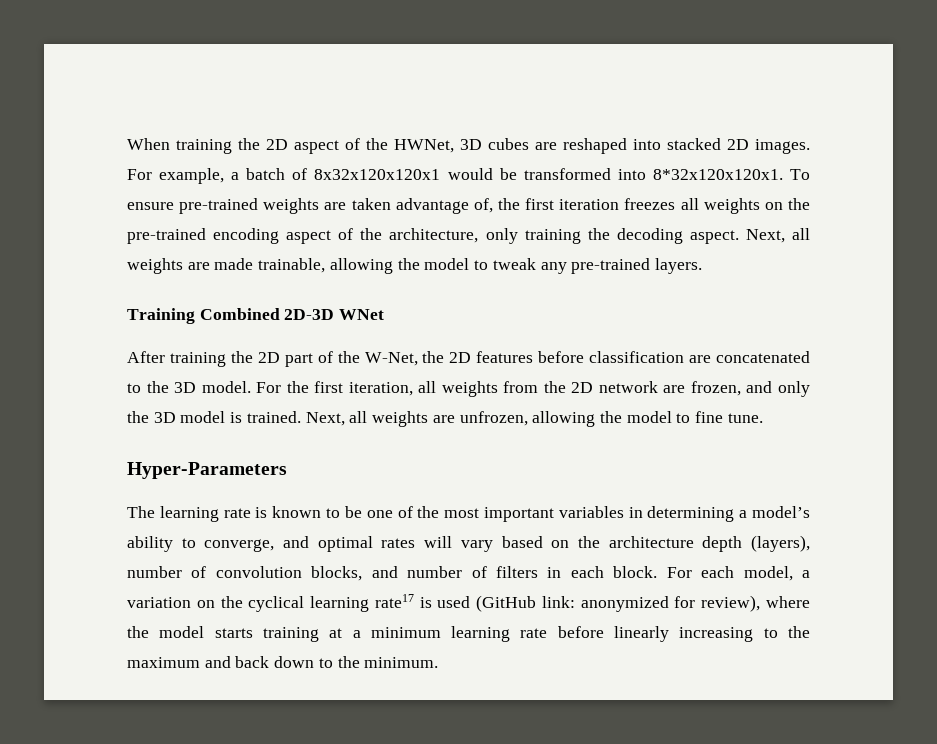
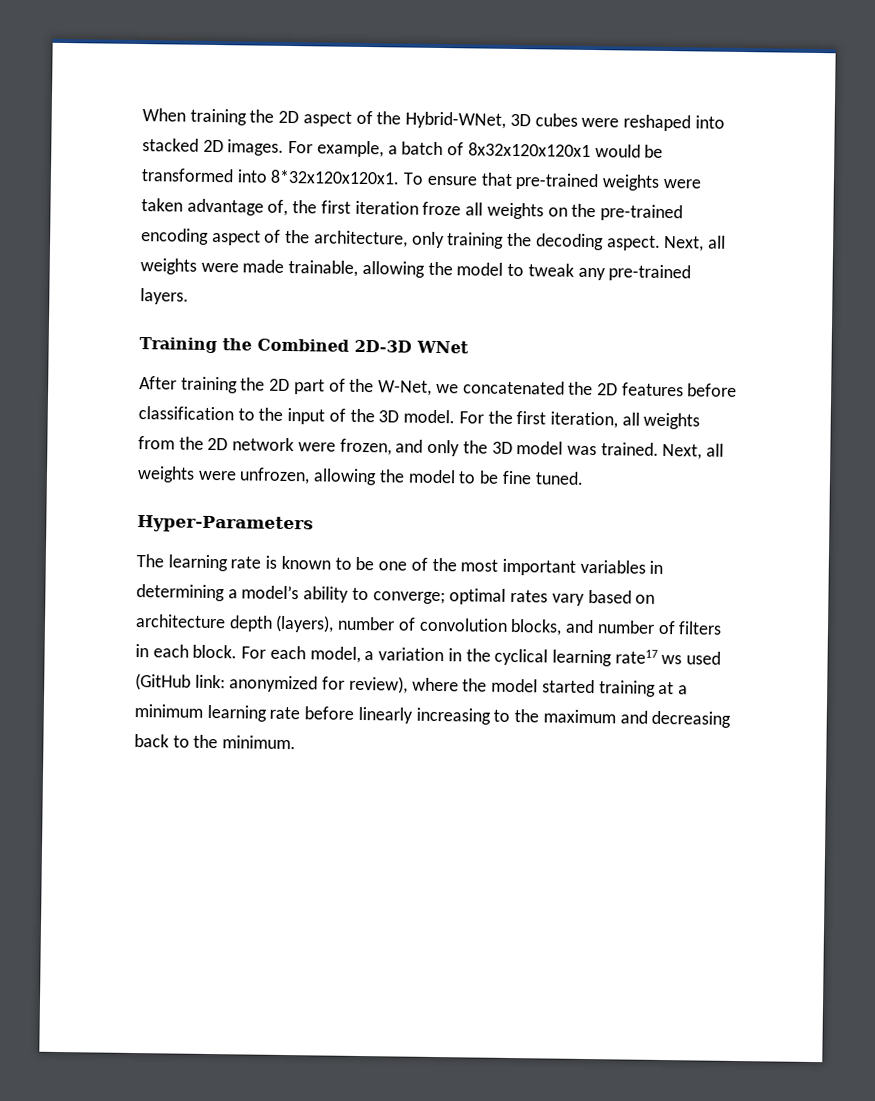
[394,139,454,153] HWNet, -> [405,111,507,129] Hybrid-WNet,
[535,142,557,150] are -> [581,117,620,128] were
(174, 206) none -> [480,172,513,186] that
[324,202,347,210] are -> [662,178,701,189] were
[624,198,676,210] freezes -> [422,201,462,216] froze
[187,262,210,270] are -> [200,262,239,273] were
(195, 316) none -> [221,338,252,351] the
(418, 359) none -> [435,380,565,395] we concatenated
[689,351,811,363] [127,383,141,393] are concatenated to -> [237,407,346,425] to the input of
[663,385,686,393] are -> [297,442,336,452] were
[230,412,243,423] is -> [566,445,597,456] was
[432,415,455,423] are -> [197,470,237,481] were
[695,411,763,423] fine tune. -> [479,470,584,485] be fine tuned.
[204,536,310,552] converge, and -> [372,591,446,605] converge;
[424,536,453,548] will -> (549, 596) none
[577,536,600,548] the -> (656, 599) none
[196,600,215,608] on -> [447,648,462,662] in
[419,597,432,608] is -> [661,654,683,665] ws
[214,628,253,638] starts -> [541,679,595,694] started
[235,656,315,668] back down -> [651,710,732,728] [134,733,169,748] decreasing back

